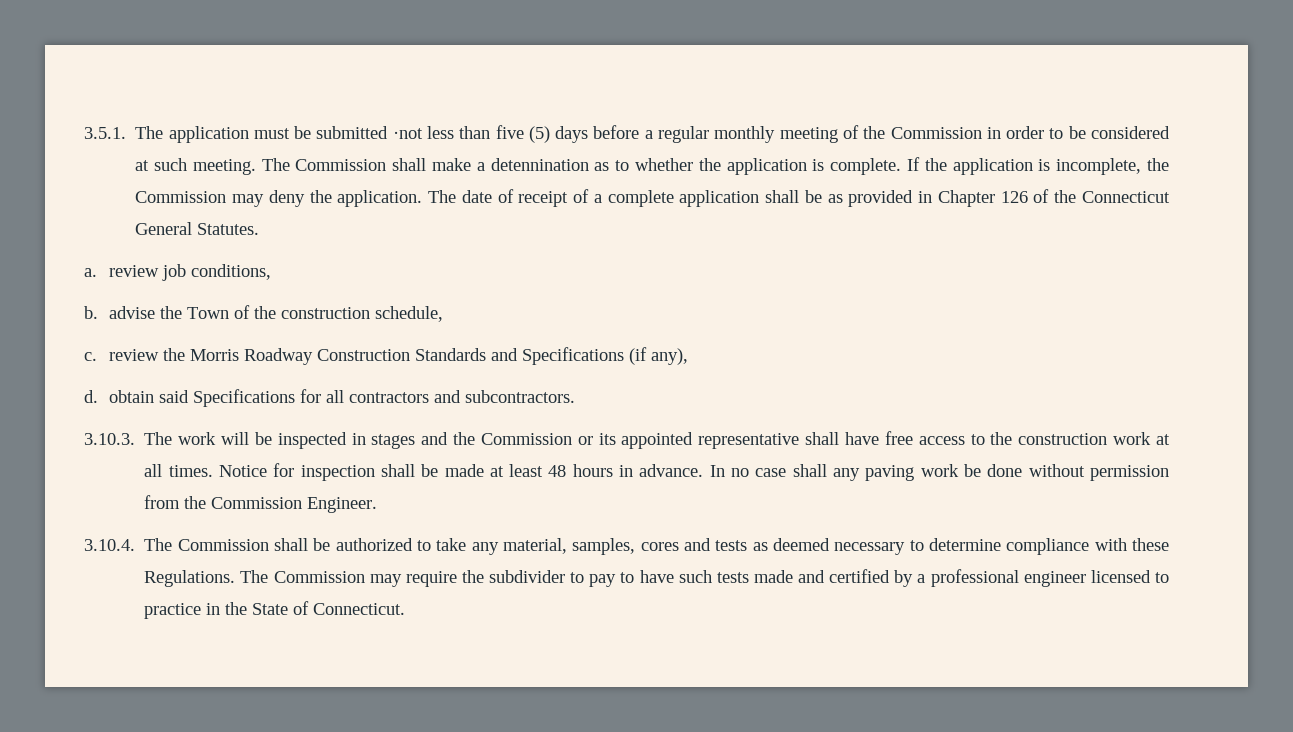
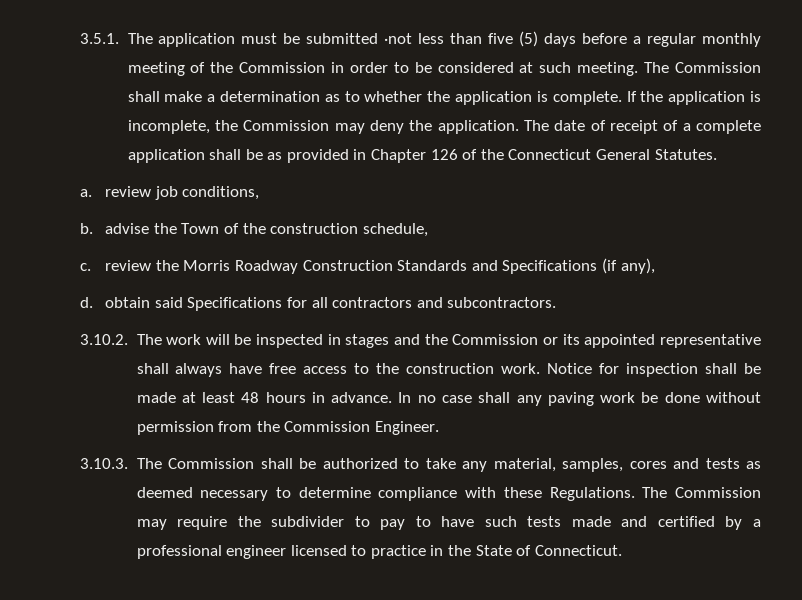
[490,158,589,171] detennination -> [219,91,320,102] determination
[84,433,135,445] 3.10.3. -> [80,334,128,345] 3.10.2.
(840, 438) none -> [175,363,223,377] always
[1113,432,1171,445] [144,464,213,477] work at all times. -> [501,363,541,374] work.
[84,539,135,551] 3.10.4. -> [80,458,128,469] 3.10.3.

